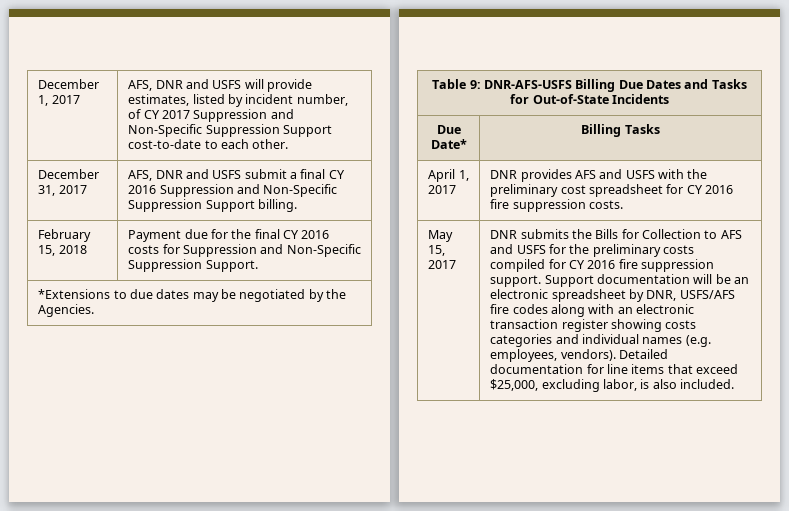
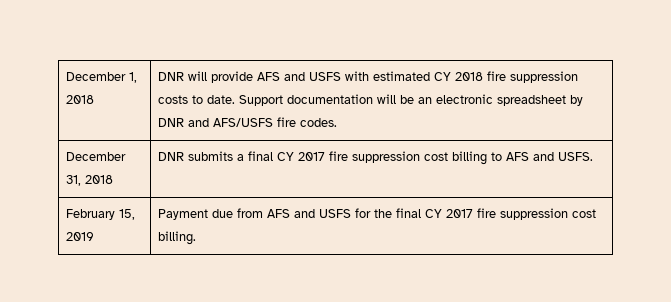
[51,95,80,104] [128,79,312,92] [128,94,348,107] [128,109,294,122] [128,124,332,137] [128,139,289,149] [38,169,100,179] [38,185,87,196] [128,169,345,181] [128,184,338,197] [128,199,297,212] [38,229,92,242] [38,245,87,256] [128,229,330,242] [128,244,361,257] [128,259,258,272] [38,289,347,302] [38,304,95,317] [432,79,747,92] [510,94,669,104] [436,125,461,134] [430,139,467,149] [581,124,660,137] [428,169,469,182] [428,185,457,194] [490,169,708,182] [490,184,733,197] [490,199,623,212] [428,230,454,242] [428,245,446,256] [428,260,457,269] [490,229,742,239] [490,244,694,257] [490,259,714,272] [490,275,542,287] 2017 | AFS, DNR and USFS will provide estimates, listed by incident number, of CY 2017 Suppression and Non-Specific Suppression Support cost-to-date to each other. // December 31, 2017 | AFS, DNR and USFS submit a final CY 2016 Suppression and Non-Specific Suppression Support billing. // February 15, 2018 | Payment due for the final CY 2016 costs for Suppression and Non-Specific Suppression Support. // *Extensions to due dates may be negotiated by the Agencies. // Table 9: DNR-AFS-USFS Billing Due Dates and Tasks for Out-of-State Incidents // Due Date* | Billing Tasks // April 1, 2017 | DNR provides AFS and USFS with the preliminary cost spreadsheet for CY 2016 fire suppression costs. // May 15, 2017 | DNR submits the Bills for Collection to AFS and USFS for the preliminary costs compiled for CY 2016 fire suppression support. -> [65,95,94,104] [157,71,578,83] [157,95,235,104] 2018 | DNR will provide AFS and USFS with estimated CY 2018 fire suppression costs to date.
[646,290,735,301] [490,304,694,317] [490,319,697,332] [490,334,711,347] [490,349,668,362] [490,364,738,374] [490,379,734,392] DNR, USFS/AFS fire codes along with an electronic transaction register showing costs categories and individual names (e.g. employees, vendors). Detailed documentation for line items that exceed $25,000, excluding labor, is also included. -> [157,117,337,127] [65,152,126,161] [65,175,113,186] [157,151,593,165] [65,209,135,220] [65,232,94,241] [157,208,596,220] [157,231,196,245] DNR and AFS/USFS fire codes. // December 31, 2018 | DNR submits a final CY 2017 fire suppression cost billing to AFS and USFS. // February 15, 2019 | Payment due from AFS and USFS for the final CY 2017 fire suppression cost billing.

